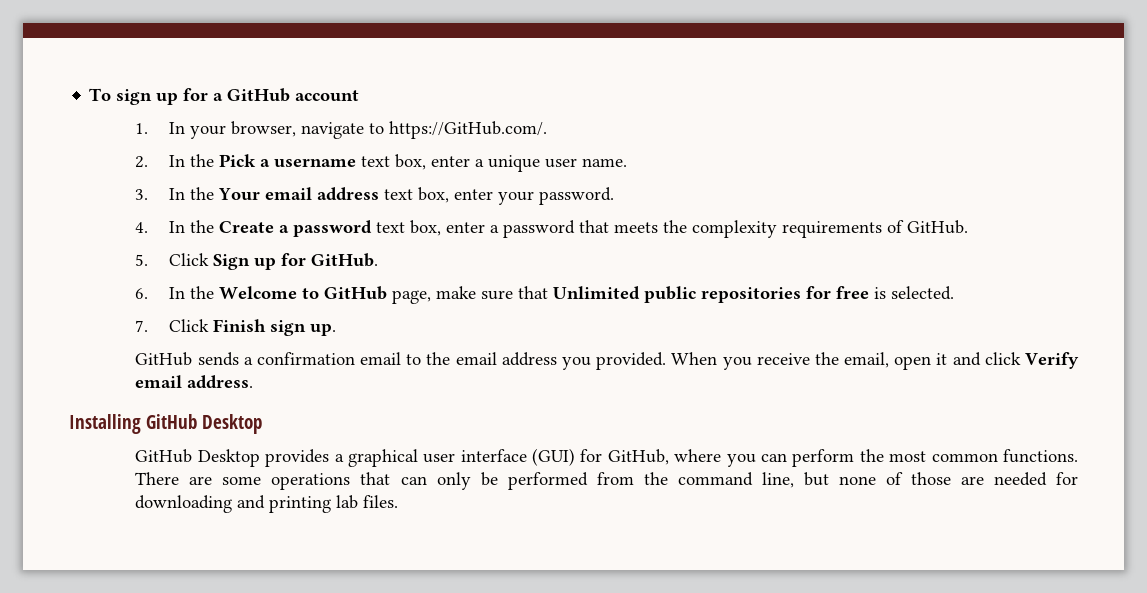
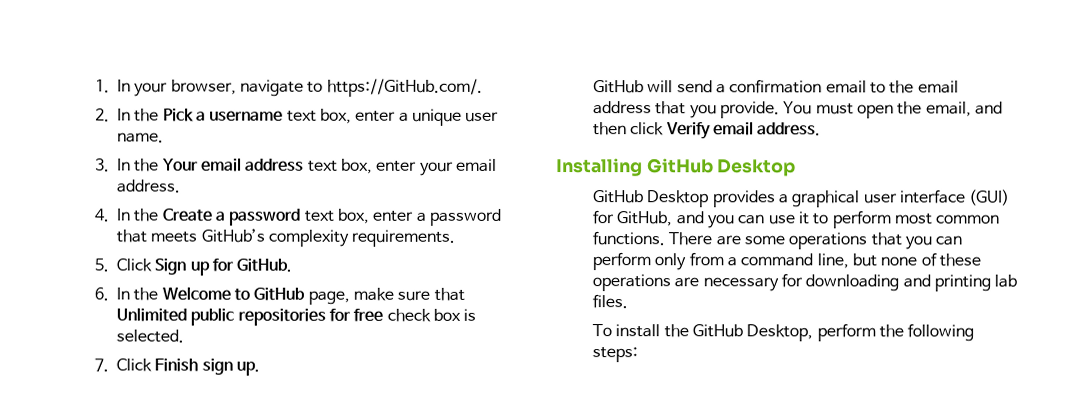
[89,88,360,105] To sign up for a GitHub account // -> (95, 86) none
[538,187,614,205] password. -> [455,158,497,172] [117,179,182,193] email address.
[662,220,968,238] the complexity requirements of GitHub. -> [200,228,456,247] GitHub’s complexity requirements.
(869, 292) none -> [386,308,462,322] check box
[197,352,239,366] sends -> [647,80,713,93] will send
[561,352,981,370] you provided. When you receive the email, open it and -> [655,101,1003,119] [593,122,628,136] that you provide. You must open the email, and then
[674,449,884,467] where you can perform the -> [675,210,891,229] and you can use it to perform
[400,472,668,490] can only be performed from the -> [905,235,963,250] [592,252,738,271] you can perform only from a
[910,472,1047,486] those are needed -> [938,253,981,267] [592,274,779,292] these operations are necessary
(399, 501) none -> [592,323,975,342] [592,347,639,363] // To install the GitHub Desktop, perform the following steps:

